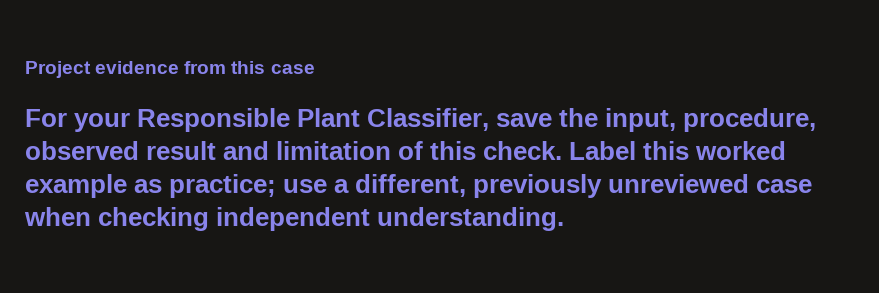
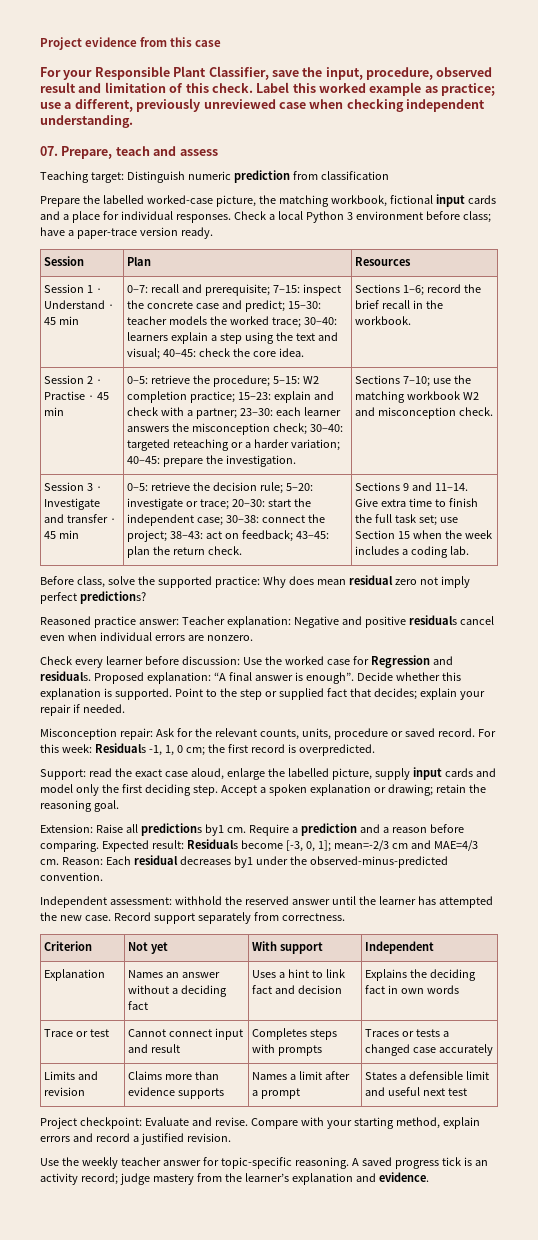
(565, 219) none -> [40,146,218,159] [40,170,389,183] [40,194,496,207] [40,211,491,223] [40,227,213,239] [44,256,85,266] [127,257,152,266] [355,257,412,266] [44,284,103,293] [44,300,115,309] [44,316,80,325] [127,284,342,296] [127,300,322,312] [127,316,338,328] [127,332,339,344] [127,348,305,360] [355,284,482,296] [355,300,444,309] [355,316,412,325] [44,375,103,384] [44,391,110,400] [44,407,65,416] [127,375,320,387] [127,391,335,403] [127,407,342,419] [127,423,344,435] [127,439,341,451] [127,455,297,467] [355,375,472,387] [355,391,480,403] [355,407,494,419] [44,482,103,491] [44,498,101,510] [44,514,117,523] [44,530,80,539] [127,482,314,494] [127,498,312,510] [127,514,326,526] [127,530,330,542] [127,546,243,558] [355,482,469,491] [355,498,479,507] [355,514,459,526] [355,530,493,539] [355,546,470,558] [40,575,470,588] [40,591,146,604] [40,615,494,628] [40,632,253,641] [40,655,453,668] [40,671,461,684] [40,688,485,700] [40,704,125,716] [40,728,496,740] [40,743,375,756] [40,767,496,780] [40,784,486,796] [40,800,119,812] [40,823,464,836] [40,839,478,852] [40,855,448,868] [40,872,103,881] [40,896,493,908] [40,912,345,924] [44,941,93,951] [128,942,169,954] [252,941,324,954] [365,941,435,954] [44,969,106,981] [128,970,221,978] [128,985,228,997] [128,1001,149,1010] [252,969,346,978] [252,985,343,994] [365,969,477,981] [365,985,460,994] [44,1029,110,1037] [128,1028,244,1040] [128,1044,181,1053] [252,1028,338,1040] [252,1044,323,1056] [365,1029,450,1037] [365,1044,494,1056] [44,1071,99,1080] [44,1087,86,1096] [128,1071,220,1080] [128,1087,225,1099] [252,1071,351,1080] [252,1088,301,1099] [365,1071,490,1080] [365,1087,468,1096] [40,1117,480,1129] [40,1133,231,1145] [40,1157,488,1169] [40,1172,429,1185] // 07. Prepare, teach and assess // Teaching target: Distinguish numeric prediction from classification // Prepare the labelled worked-case picture, the matching workbook, fictional input cards and a place for individual responses. Check a local Python 3 environment before class; have a paper-trace version ready. // Session | Plan | Resources // Session 1 · Understand · 45 min | 0–7: recall and prerequisite; 7–15: inspect the concrete case and predict; 15–30: teacher models the worked trace; 30–40: learners explain a step using the text and visual; 40–45: check the core idea. | Sections 1–6; record the brief recall in the workbook. // Session 2 · Practise · 45 min | 0–5: retrieve the procedure; 5–15: W2 completion practice; 15–23: explain and check with a partner; 23–30: each learner answers the misconception check; 30–40: targeted reteaching or a harder variation; 40–45: prepare the investigation. | Sections 7–10; use the matching workbook W2 and misconception check. // Session 3 · Investigate and transfer · 45 min | 0–5: retrieve the decision rule; 5–20: investigate or trace; 20–30: start the independent case; 30–38: connect the project; 38–43: act on feedback; 43–45: plan the return check. | Sections 9 and 11–14. Give extra time to finish the full task set; use Section 15 when the week includes a coding lab. // Before class, solve the supported practice: Why does mean residual zero not imply perfect predictions? // Reasoned practice answer: Teacher explanation: Negative and positive residuals cancel even when individual errors are nonzero. // Check every learner before discussion: Use the worked case for Regression and residuals. Proposed explanation: “A final answer is enough”. Decide whether this explanation is supported. Point to the step or supplied fact that decides; explain your repair if needed. // Misconception repair: Ask for the relevant counts, units, procedure or saved record. For this week: Residuals -1, 1, 0 cm; the first record is overpredicted. // Support: read the exact case aloud, enlarge the labelled picture, supply input cards and model only the first deciding step. Accept a spoken explanation or drawing; retain the reasoning goal. // Extension: Raise all predictions by1 cm. Require a prediction and a reason before comparing. Expected result: Residuals become [-3, 0, 1]; mean=-2/3 cm and MAE=4/3 cm. Reason: Each residual decreases by1 under the observed-minus-predicted convention. // Independent assessment: withhold the reserved answer until the learner has attempted the new case. Record support separately from correctness. // Criterion | Not yet | With support | Independent // Explanation | Names an answer without a deciding fact | Uses a hint to link fact and decision | Explains the deciding fact in own words // Trace or test | Cannot connect input and result | Completes steps with prompts | Traces or tests a changed case accurately // Limits and revision | Claims more than evidence supports | Names a limit after a prompt | States a defensible limit and useful next test // Project checkpoint: Evaluate and revise. Compare with your starting method, explain errors and record a justified revision. // Use the weekly teacher answer for topic-specific reasoning. A saved progress tick is an activity record; judge mastery from the learner’s explanation and evidence.

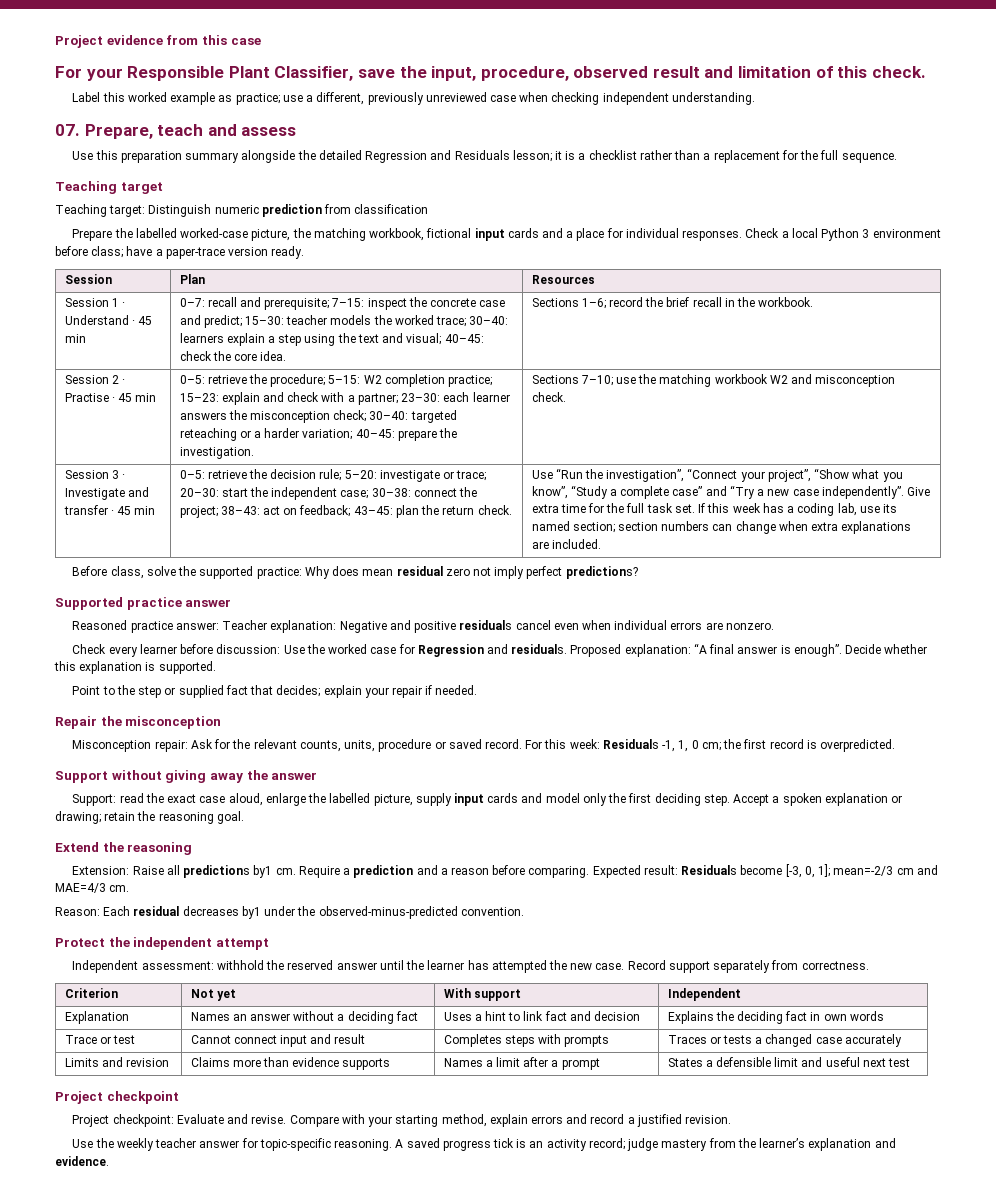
(253, 88) none -> (926, 72) //
(218, 152) none -> [72,150,897,163] [55,181,163,194] // Use this preparation summary alongside the detailed Regression and Residuals lesson; it is a checklist rather than a replacement for the full sequence. // Teaching target
[355,482,469,491] Sections 9 and 11–14. -> [531,468,903,482] [531,485,904,499] Use “Run the investigation”, “Connect your project”, “Show what you know”, “Study a complete case” and “Try a new case independently”.
[435,498,479,507] to finish -> [587,503,604,513] for
[419,515,459,526] [355,530,493,539] [355,546,470,558] set; use Section 15 when the week includes a coding lab. -> [674,503,898,516] [531,521,912,534] [531,539,601,549] set. If this week has a coding lab, use its named section; section numbers can change when extra explanations are included.
(146, 597) none -> [55,597,232,610] // Supported practice answer
(172, 694) none -> (216, 667) //
(125, 708) none -> [55,716,222,729] // Repair the misconception
(375, 750) none -> [55,770,318,783] // Support without giving away the answer
(119, 806) none -> [55,842,193,855] // Extend the reasoning
(59, 862) none -> (130, 888) //
(103, 876) none -> [55,937,269,950] // Protect the independent attempt
(468, 1092) none -> [55,1091,179,1104] // Project checkpoint

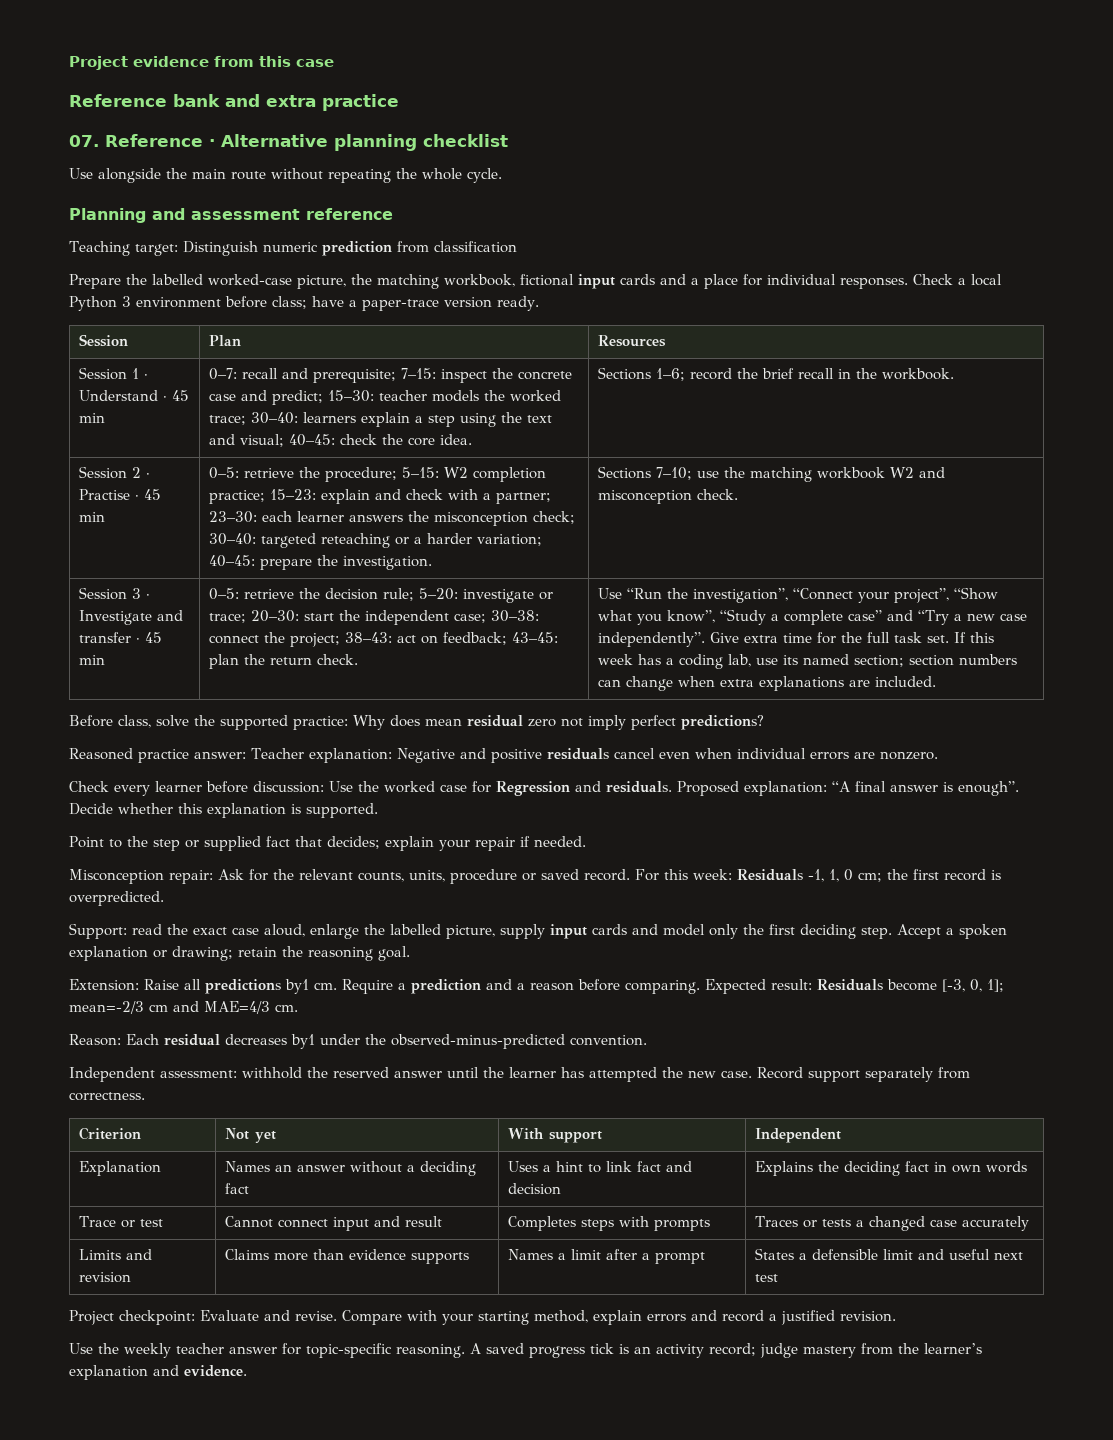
[55,66,926,81] [72,92,755,105] [55,124,297,139] [72,150,897,163] [55,181,163,194] For your Responsible Plant Classifier, save the input, procedure, observed result and limitation of this check. // Label this worked example as practice; use a different, previously unreviewed case when checking independent understanding. // 07. Prepare, teach and assess // Use this preparation summary alongside the detailed Regression and Residuals lesson; it is a checklist rather than a replacement for the full sequence. // Teaching target -> [69,94,399,111] [69,134,508,151] [69,168,502,183] [69,208,393,223] Reference bank and extra practice // 07. Reference · Alternative planning checklist // Use alongside the main route without repeating the whole cycle. // Planning and assessment reference
[55,597,232,610] // Supported practice answer -> (764, 722) none
[55,716,222,729] // Repair the misconception -> (586, 841) none
[55,770,318,783] // Support without giving away the answer -> (164, 898) none
[55,842,193,855] // Extend the reasoning -> (410, 953) none
[55,937,269,950] // Protect the independent attempt -> (647, 1040) none
[55,1091,179,1104] // Project checkpoint -> (779, 1278) none

